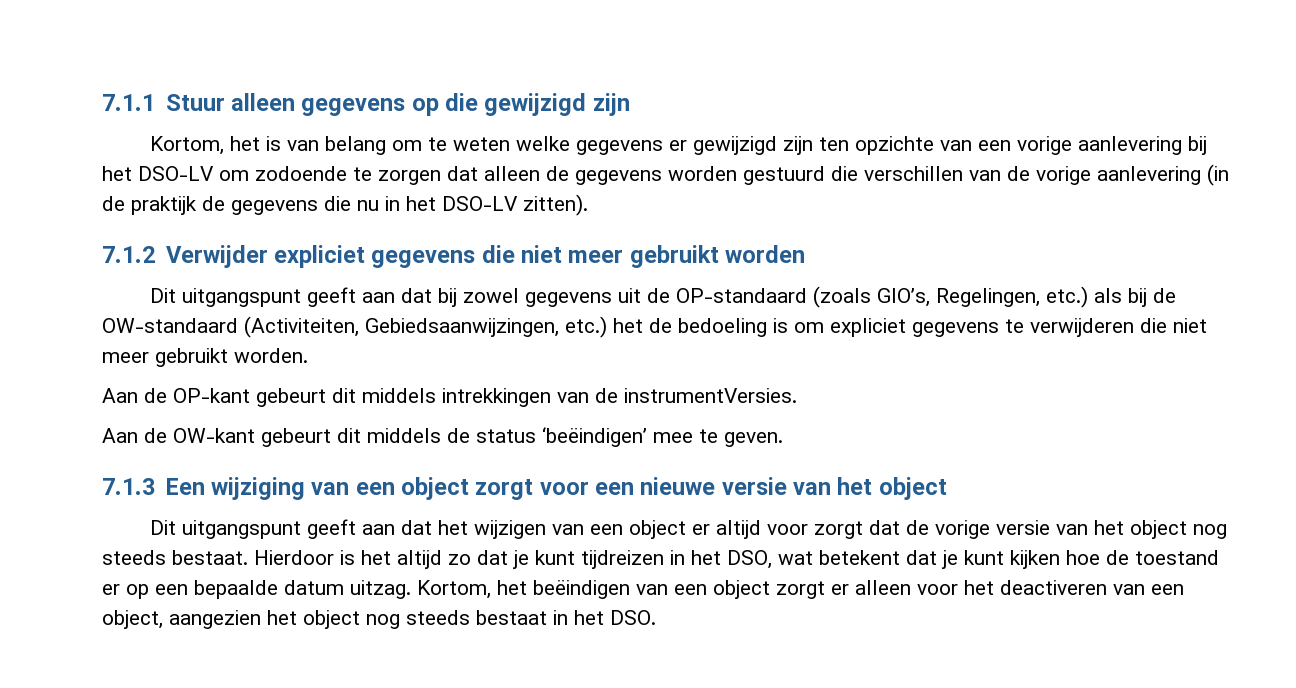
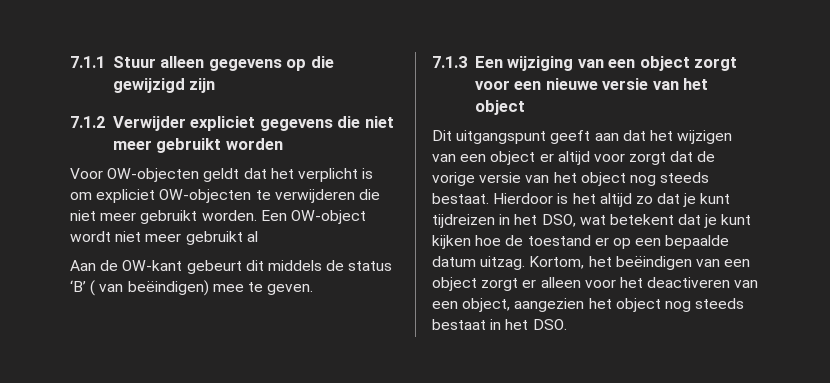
[150,136,1208,155] [102,164,1229,186] [102,194,588,216] // Kortom, het is van belang om te weten welke gegevens er gewijzigd zijn ten opzichte van een vorige aanlevering bij het DSO-LV om zodoende te zorgen dat alleen de gegevens worden gestuurd die verschillen van de vorige aanlevering (in de praktijk de gegevens die nu in het DSO-LV zitten). -> (216, 85) none
[150,286,1177,308] [102,316,767,338] Dit uitgangspunt geeft aan dat bij zowel gegevens uit de OP-standaard (zoals GIO’s, Regelingen, etc.) als bij de OW-standaard (Activiteiten, Gebiedsaanwijzingen, etc.) het de bedoeling -> [70,168,358,182] Voor OW-objecten geldt dat het verplicht
[912,322,999,337] gegevens -> [159,189,252,203] OW-objecten
[102,388,797,407] // Aan de OP-kant gebeurt dit middels intrekkingen van de instrumentVersies. -> [260,210,366,224] [70,231,258,245] Een OW-object wordt niet meer gebruikt al
[542,427,647,447] ‘beëindigen’ -> [70,280,209,296] ‘B’ ( van beëindigen)

